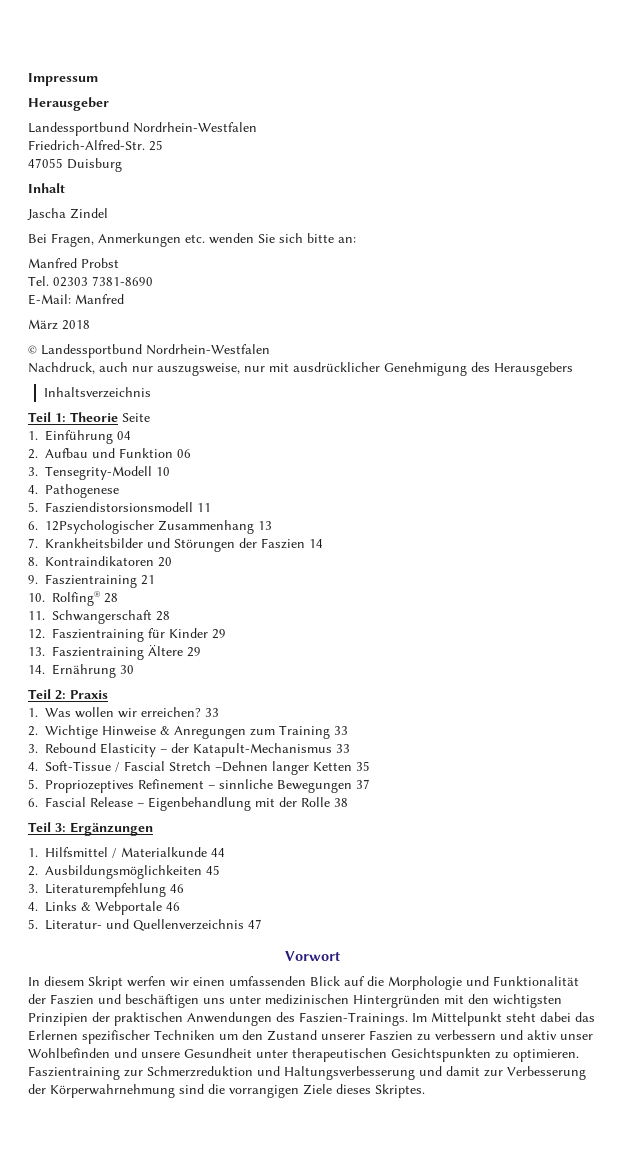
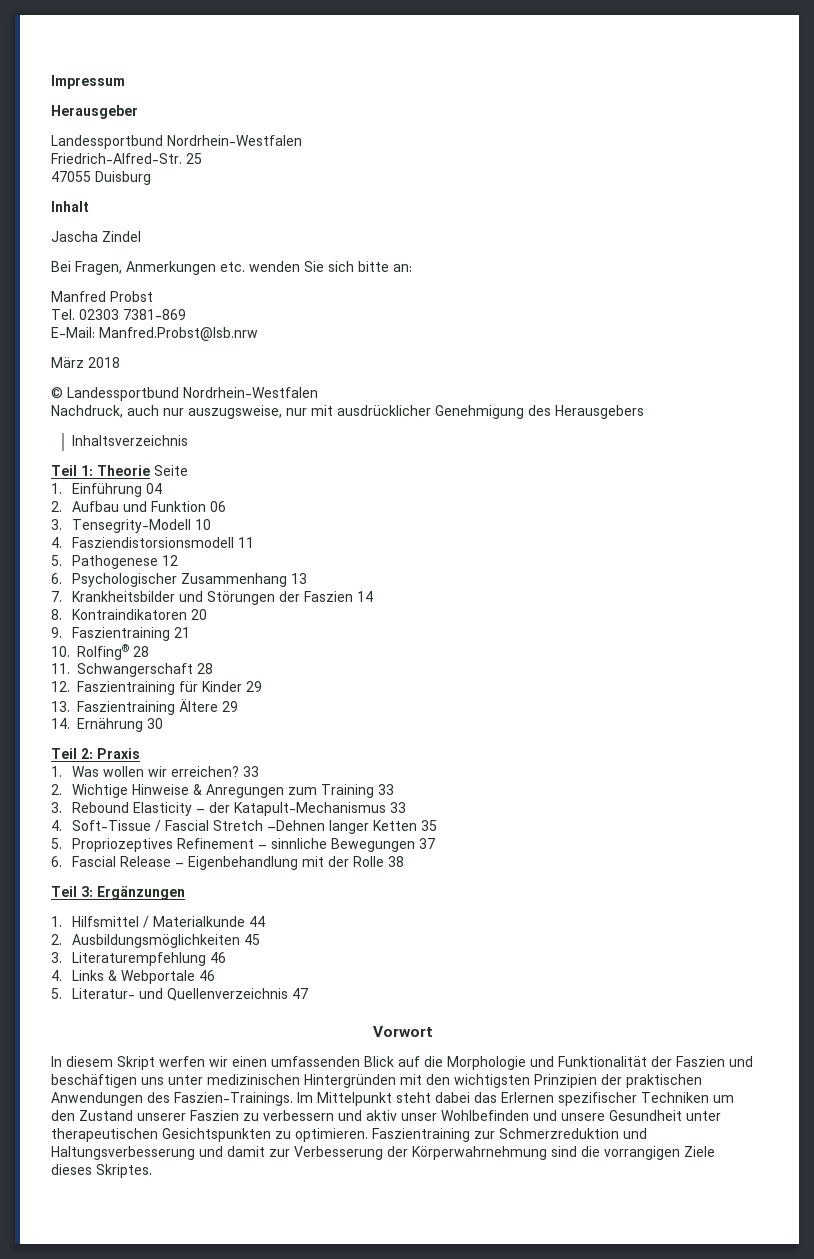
[92,276,153,286] 7381-8690 -> [123,309,186,320] 7381-869
[75,294,124,304] Manfred -> [99,327,258,341] Manfred.Probst@lsb.nrw
[45,484,119,498] [28,502,38,512] Pathogenese // 5. -> (62, 542) none
[28,520,154,534] 6. 12Psychologischer -> [51,555,178,569] [51,573,177,587] 5. Pathogenese 12 // 6. Psychologischer

